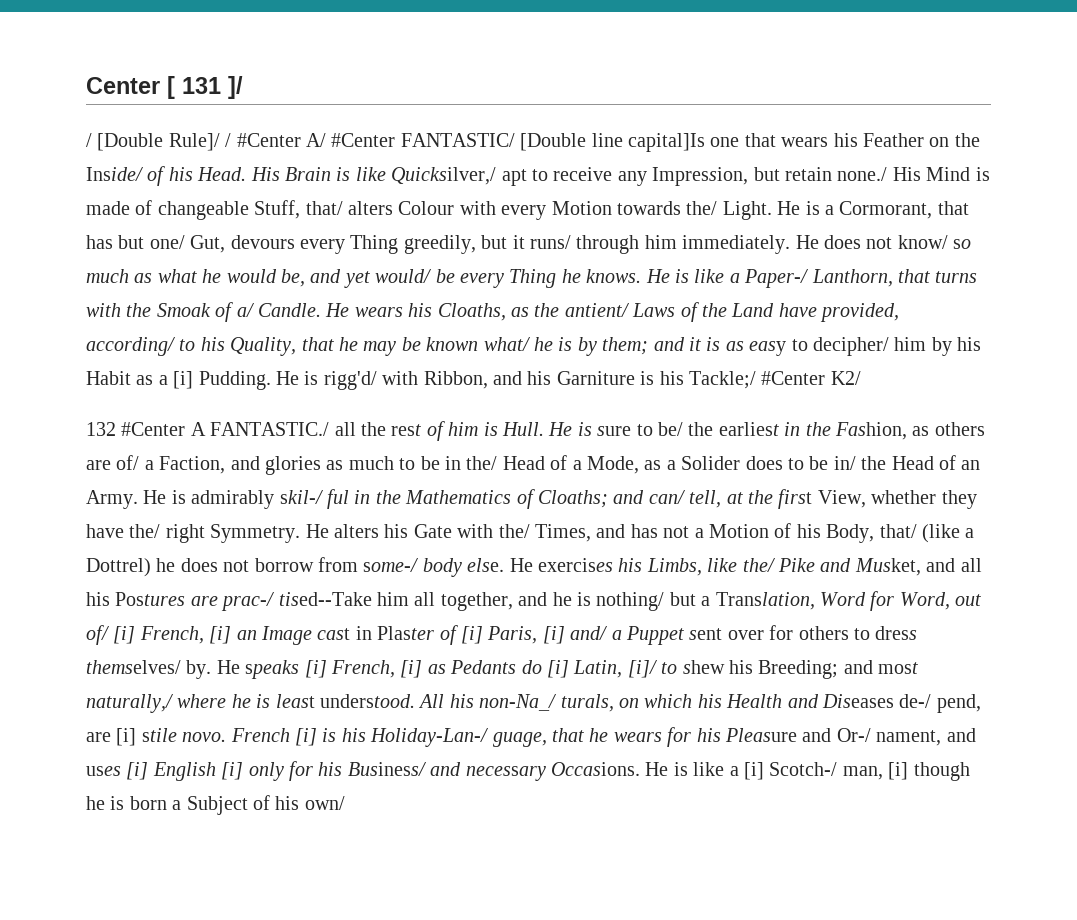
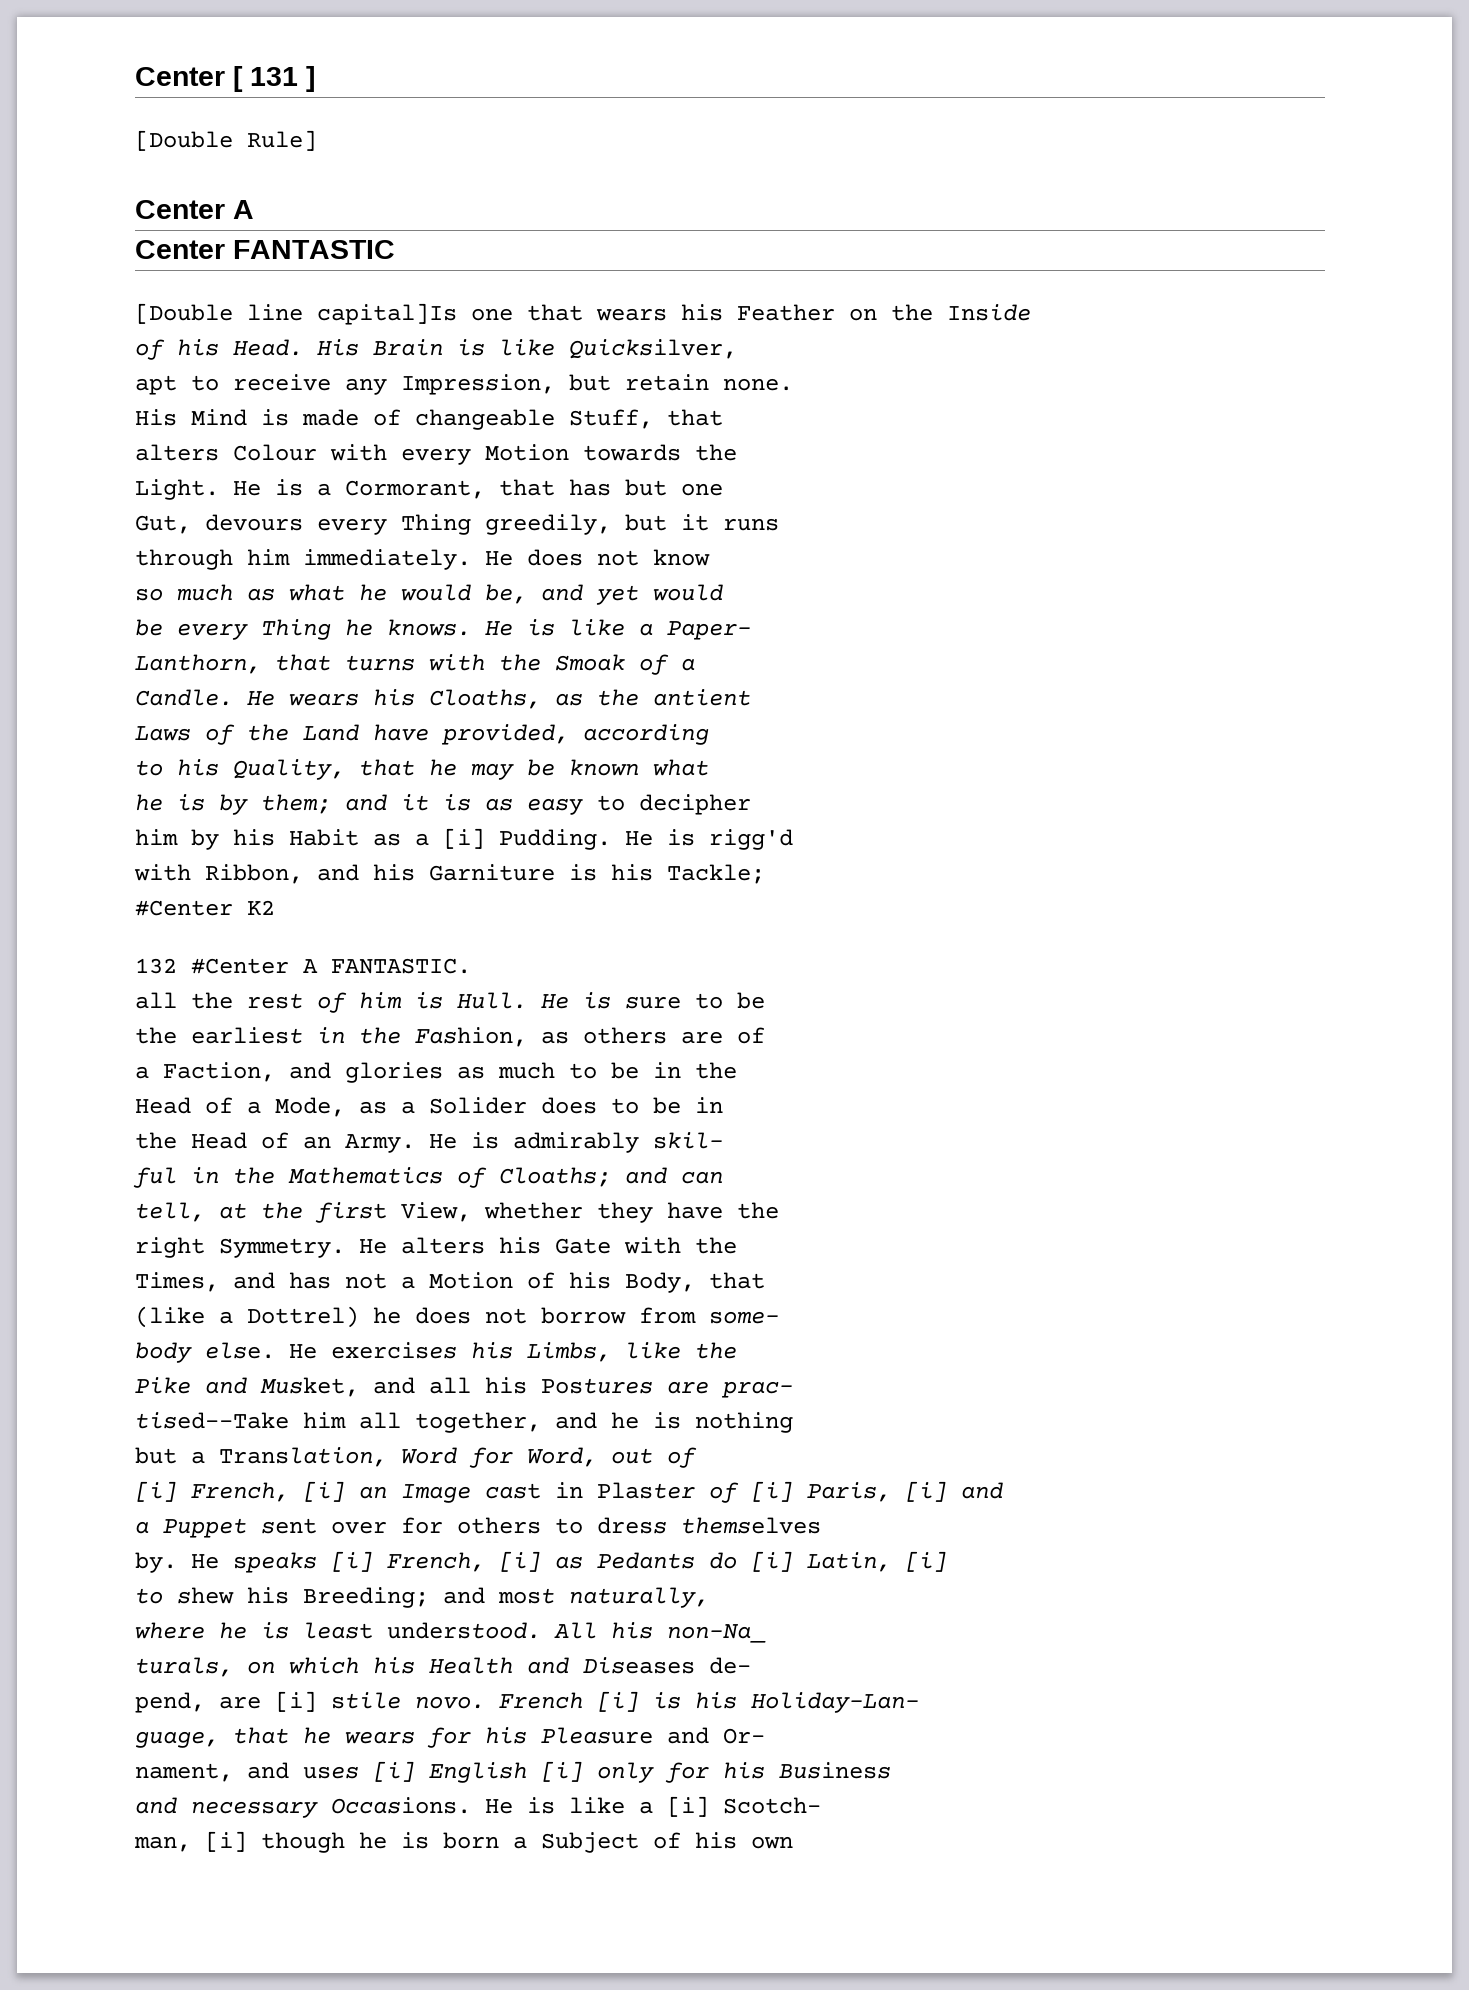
[228,76,243,99] [86,133,515,151] ]/ // / [Double Rule]/ / #Center A/ #Center FANTASTIC/ -> [306,66,315,92] [135,130,317,151] [135,200,254,219] [135,240,395,259] ] // [Double Rule] // Center A // Center FANTASTIC //
[86,167,144,181] Inside/ -> [947,304,1031,321] Inside //
[391,167,497,185] Quicksilver,/ -> [569,339,737,359] Quicksilver, //
[837,167,888,181] none./ -> [723,378,793,391] none. //
[305,201,343,215] that/ -> [667,409,723,426] that //
[686,201,718,215] the/ -> [695,444,737,461] the //
[149,235,185,249] one/ -> [681,483,723,496] one //
[529,235,571,249] runs/ -> [723,518,779,531] runs //
[897,235,948,249] know/ -> [653,549,710,566] know //
[375,269,433,283] would/ -> [653,584,723,601] would //
[744,269,810,288] Paper-/ -> [667,621,751,640] Paper- //
[236,303,255,317] a/ -> [681,658,695,671] a //
[564,303,630,317] antient/ -> [653,689,751,706] antient //
[86,337,176,356] according/ -> [583,724,709,745] according //
[483,337,531,351] what/ -> [653,759,709,776] what //
[812,337,889,356] decipher/ -> [639,794,751,815] decipher //
[323,371,377,390] rigg'd/ -> [709,829,793,850] rigg'd //
[688,371,861,389] Tackle;/ #Center K2/ -> [667,864,765,884] [135,900,275,916] Tackle; // #Center K2
[210,422,330,436] FANTASTIC./ -> [331,958,471,974] FANTASTIC. //
[657,422,683,436] be/ -> [737,992,765,1009] be //
[116,455,140,470] of/ -> [737,1027,765,1044] of //
[466,456,498,470] the/ -> [695,1062,737,1079] the //
[833,456,856,470] in/ -> [695,1097,723,1113] in //
[279,490,324,504] skil-/ -> [653,1132,723,1149] skil- //
[648,490,686,504] can/ -> [681,1171,723,1184] can //
[129,524,161,538] the/ -> [737,1202,779,1219] the //
[498,524,530,538] the/ -> [695,1237,737,1254] the //
[879,524,917,538] that/ -> [709,1272,765,1289] that //
[363,558,420,572] some-/ -> [709,1311,779,1324] some- //
[742,558,776,572] the/ -> [695,1342,737,1359] the //
[221,592,276,611] prac-/ -> [721,1381,793,1398] prac- //
[596,592,665,611] nothing/ -> [695,1412,793,1433] nothing //
[86,625,110,645] of/ -> [667,1447,697,1468] of //
[570,626,609,640] and/ -> [961,1482,1003,1499] and //
[86,660,181,674] themselves/ -> [681,1517,821,1534] themselves //
[627,660,658,678] [i]/ -> [905,1551,947,1572] [i] //
[86,694,174,713] naturally,/ -> [569,1587,709,1608] naturally, //
[479,694,558,711] non-Na_/ -> [667,1624,766,1643] non-Na_ //
[899,694,932,708] de-/ -> [709,1657,751,1674] de- //
[370,728,490,747] Holiday-Lan-/ -> [751,1692,919,1713] Holiday-Lan- //
[836,728,871,742] Or-/ -> [723,1728,765,1744] Or- //
[347,762,427,776] Business/ -> [779,1762,891,1779] Business //
[769,762,838,776] Scotch-/ -> [723,1797,821,1814] Scotch- //
[304,796,345,810] own/ -> [751,1836,793,1849] own

